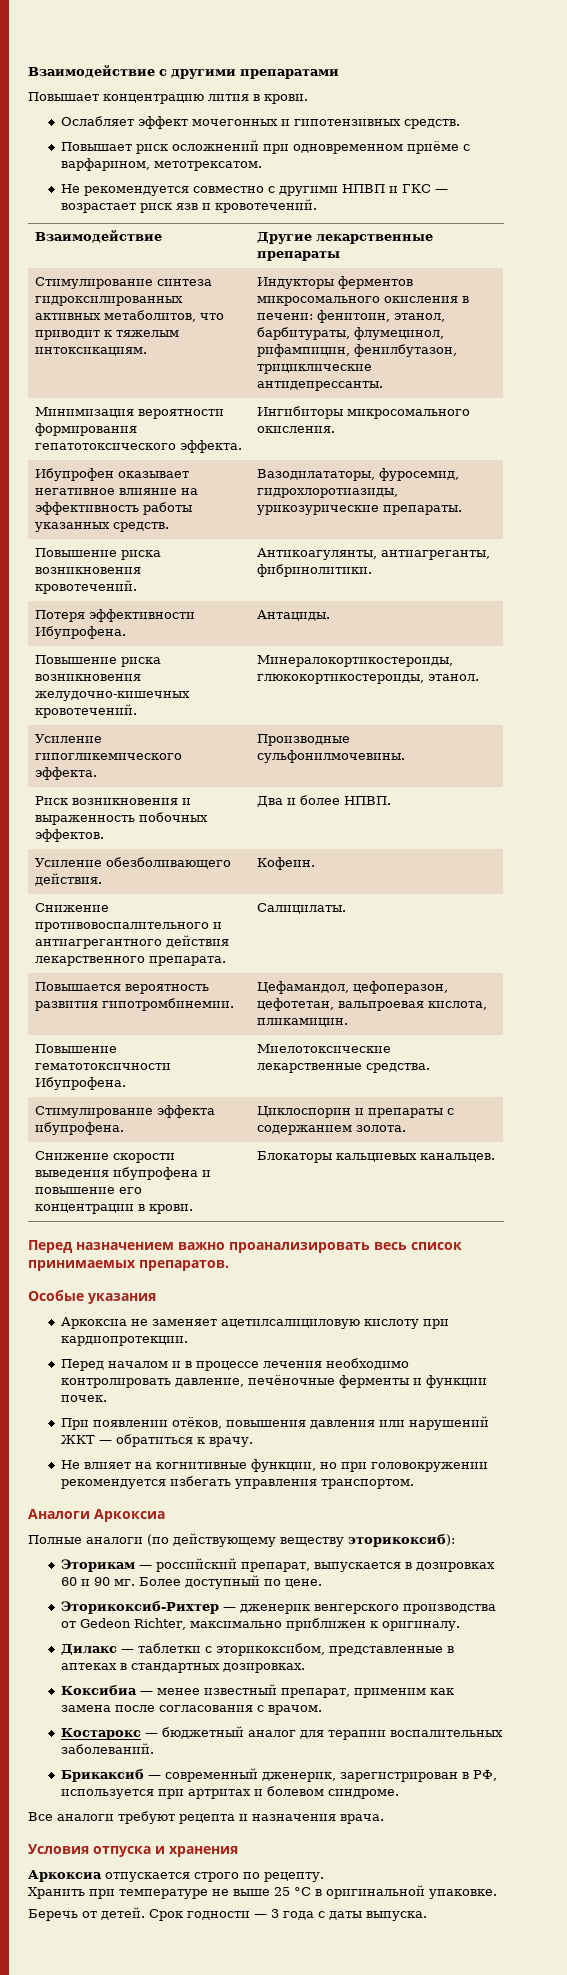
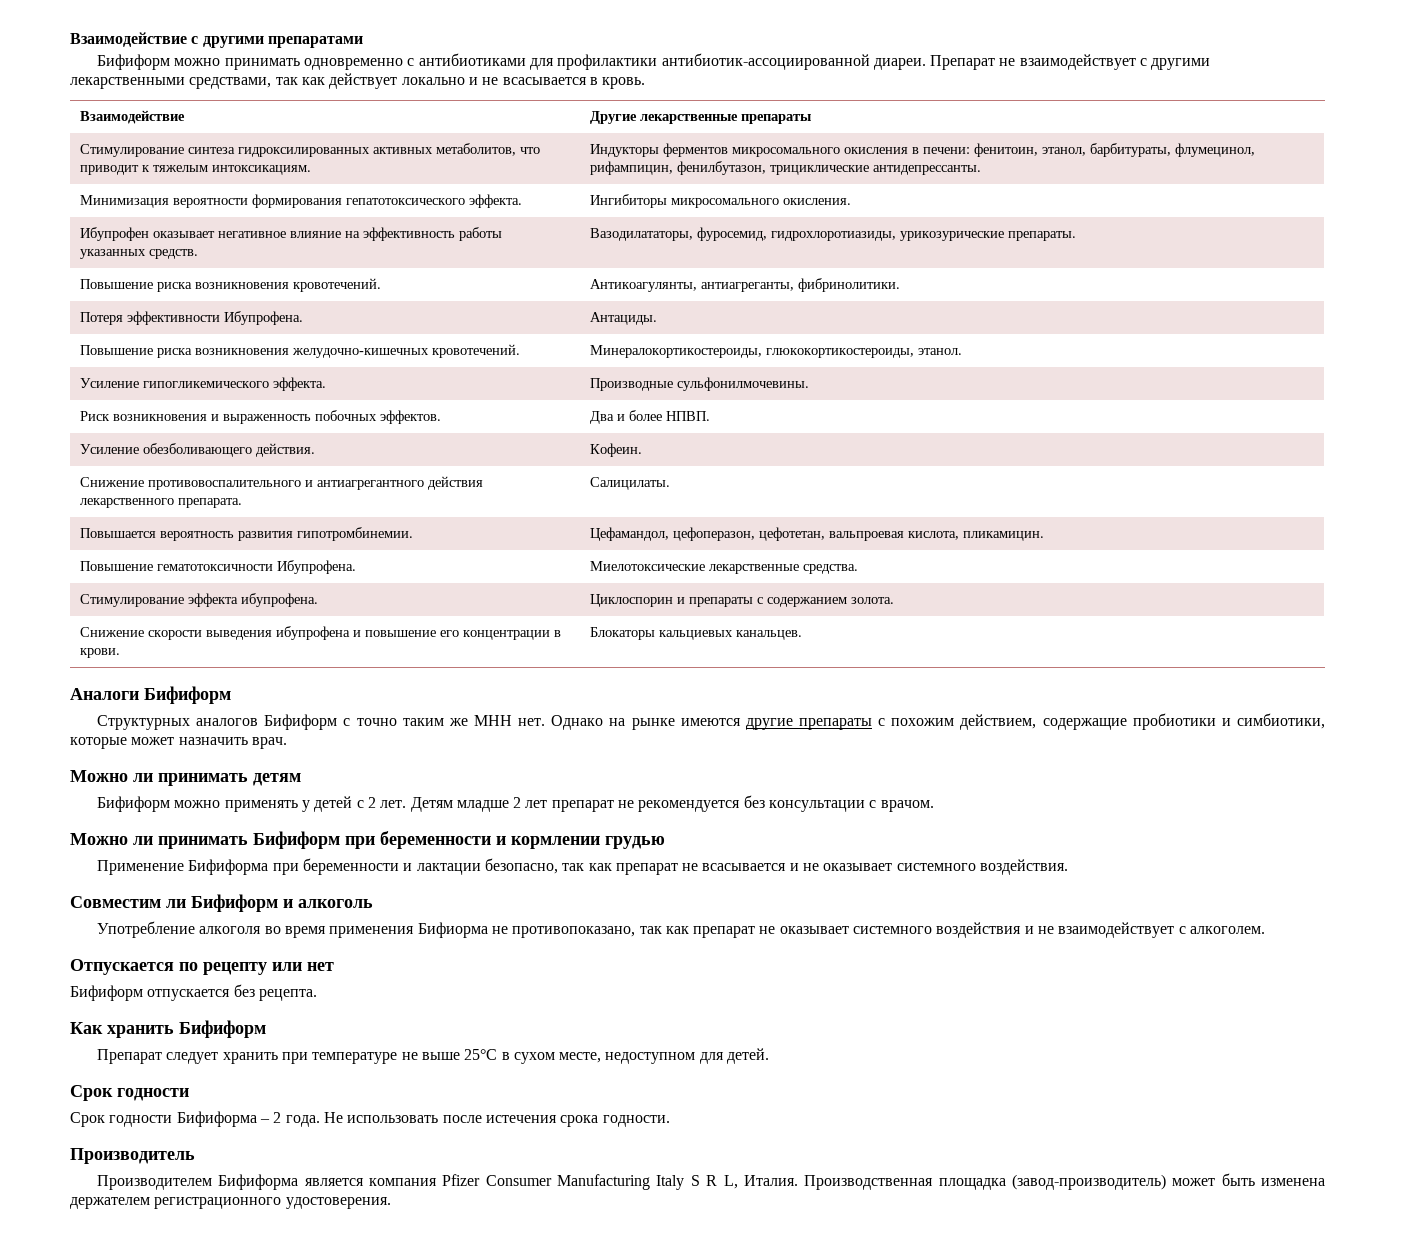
[28,92,308,104] [60,116,460,129] [60,140,470,154] [60,158,262,171] [60,184,448,196] [60,199,317,213] Повышает концентрацию лития в крови. // Ослабляет эффект мочегонных и гипотензивных средств. // Повышает риск осложнений при одновременном приёме с варфарином, метотрексатом. // Не рекомендуется совместно с другими НПВП и ГКС — возрастает риск язв и кровотечений. -> [96,53,1211,70] [70,73,646,89] Бифиформ можно принимать одновременно с антибиотиками для профилактики антибиотик-ассоциированной диареи. Препарат не взаимодействует с другими лекарственными средствами, так как действует локально и не всасывается в кровь.
[28,1240,462,1253] [28,1260,229,1271] [28,1290,156,1304] [60,1317,449,1329] [60,1336,188,1346] [60,1358,409,1371] [60,1375,487,1388] [60,1395,107,1402] [60,1416,489,1430] [60,1434,253,1447] [60,1459,488,1472] [60,1476,414,1489] [28,1509,165,1522] [28,1533,455,1547] [60,1558,495,1572] [60,1575,322,1589] [60,1600,496,1614] [60,1618,460,1631] [60,1643,454,1656] [60,1663,305,1673] [60,1684,454,1698] [60,1705,322,1715] [60,1726,503,1740] [60,1743,154,1754] [60,1768,497,1782] [60,1786,399,1799] [28,1811,384,1824] [28,1844,238,1857] [28,1870,324,1882] [28,1885,497,1899] [28,1907,427,1921] Перед назначением важно проанализировать весь список принимаемых препаратов. // Особые указания // Аркоксиа не заменяет ацетилсалициловую кислоту при кардиопротекции. // Перед началом и в процессе лечения необходимо контролировать давление, печёночные ферменты и функции почек. // При появлении отёков, повышения давления или нарушений ЖКТ — обратиться к врачу. // Не влияет на когнитивные функции, но при головокружении рекомендуется избегать управления транспортом. // Аналоги Аркоксиа // Полные аналоги (по действующему веществу эторикоксиб): // Эторикам — российский препарат, выпускается в дозировках 60 и 90 мг. Более доступный по цене. // Эторикоксиб-Рихтер — дженерик венгерского производства от Gedeon Richter, максимально приближен к оригиналу. // Дилакс — таблетки с эторикоксибом, представленные в аптеках в стандартных дозировках. // Коксибиа — менее известный препарат, применим как замена после согласования с врачом. // Костарокс — бюджетный аналог для терапии воспалительных заболеваний. // Брикаксиб — современный дженерик, зарегистрирован в РФ, используется при артритах и болевом синдроме. // Все аналоги требуют рецепта и назначения врача. // Условия отпуска и хранения // Аркоксиа отпускается строго по рецепту. // Хранить при температуре не выше 25 °C в оригинальной упаковке. // Беречь от детей. Срок годности — 3 года с даты выпуска. -> [70,686,231,704] [96,713,1326,730] [70,737,287,749] [70,770,301,786] [96,795,934,812] [70,831,665,849] [96,858,1069,875] [70,894,373,912] [96,921,1266,938] [70,959,334,975] [70,984,317,1001] [70,1020,266,1038] [96,1048,770,1064] [70,1085,189,1101] [70,1111,670,1127] [70,1148,195,1164] [96,1173,1325,1190] [70,1197,391,1209] Аналоги Бифиформ // Структурных аналогов Бифиформ с точно таким же МНН нет. Однако на рынке имеются другие препараты с похожим действием, содержащие пробиотики и симбиотики, которые может назначить врач. // Можно ли принимать детям // Бифиформ можно применять у детей с 2 лет. Детям младше 2 лет препарат не рекомендуется без консультации с врачом. // Можно ли принимать Бифиформ при беременности и кормлении грудью // Применение Бифиформа при беременности и лактации безопасно, так как препарат не всасывается и не оказывает системного воздействия. // Совместим ли Бифиформ и алкоголь // Употребление алкоголя во время применения Бифиорма не противопоказано, так как препарат не оказывает системного воздействия и не взаимодействует с алкоголем. // Отпускается по рецепту или нет // Бифиформ отпускается без рецепта. // Как хранить Бифиформ // Препарат следует хранить при температуре не выше 25°C в сухом месте, недоступном для детей. // Срок годности // Срок годности Бифиформа – 2 года. Не использовать после истечения срока годности. // Производитель // Производителем Бифиформа является компания Pfizer Consumer Manufacturing Italy S R L, Италия. Производственная площадка (завод-производитель) может быть изменена держателем регистрационного удостоверения.

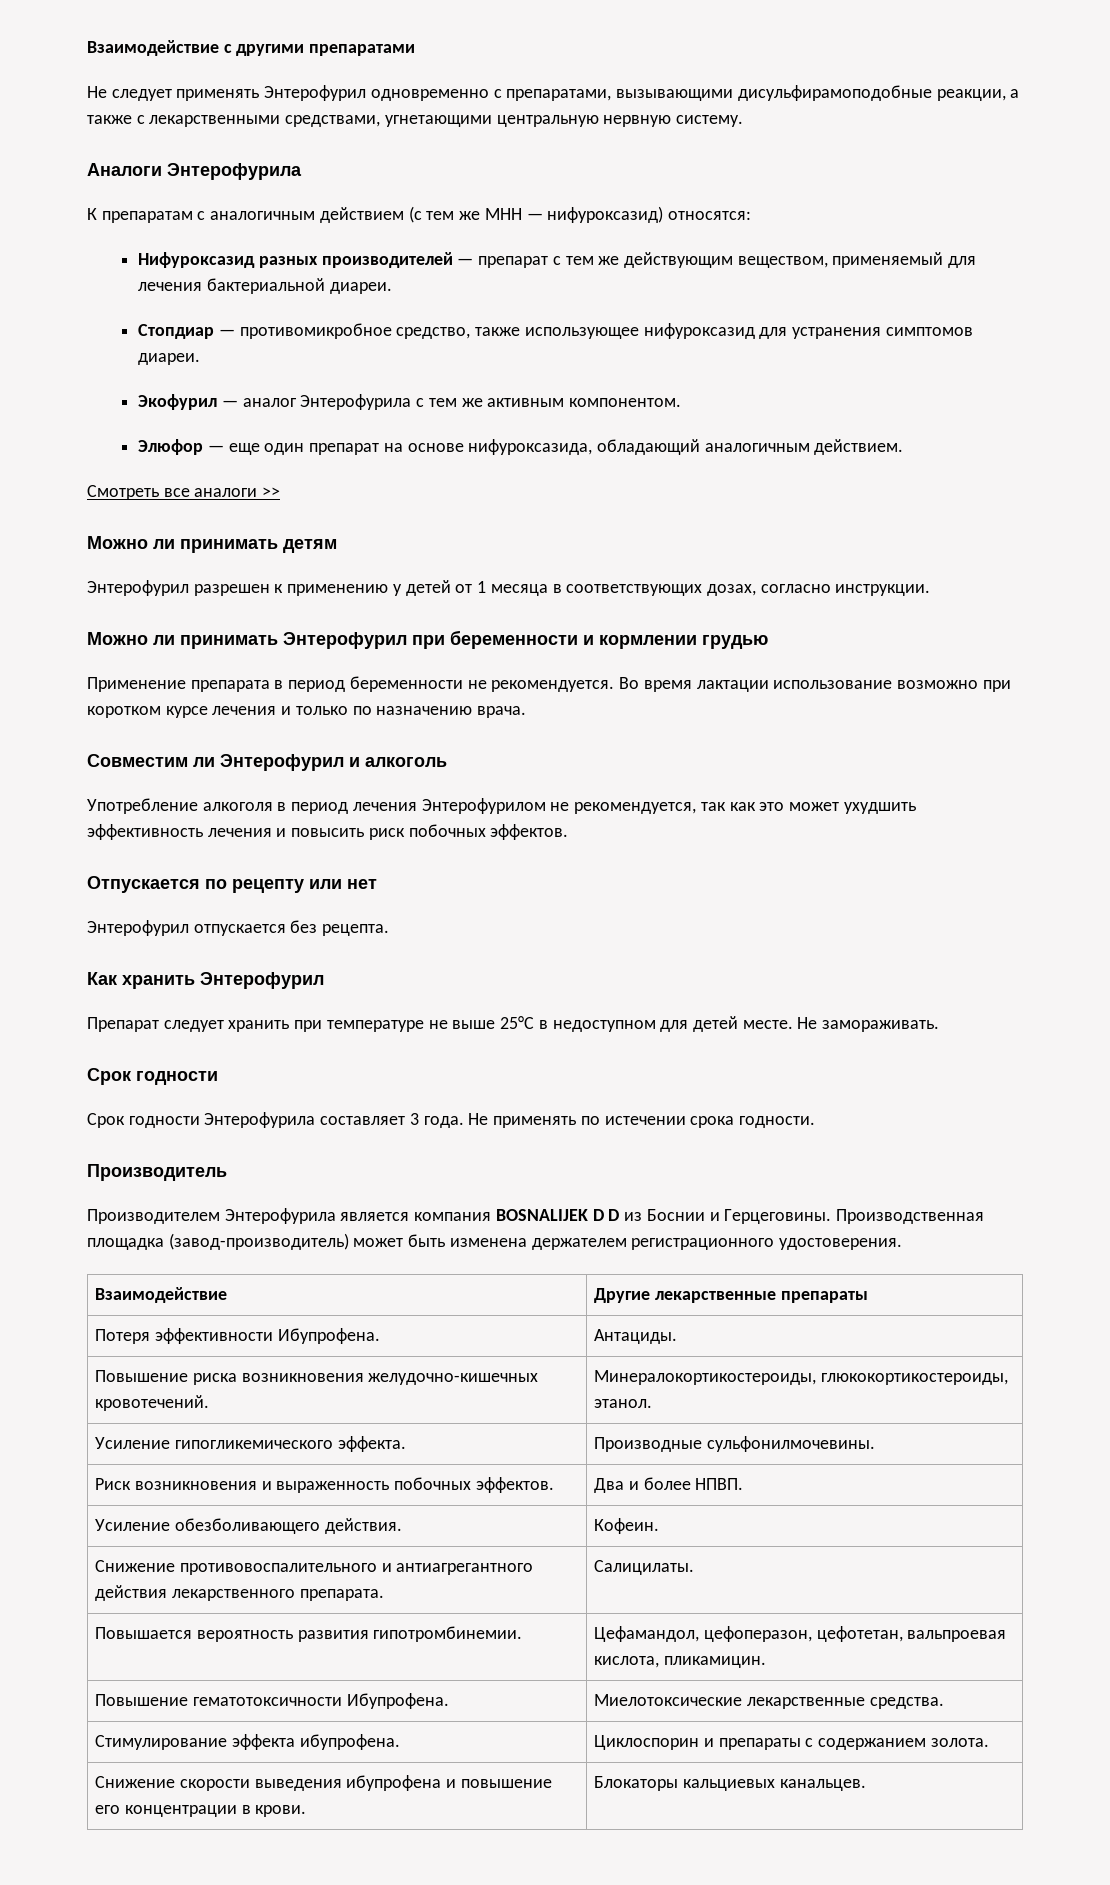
[96,53,1211,70] [70,73,646,89] [80,110,186,124] [590,111,812,124] [80,143,541,157] [80,165,312,175] [590,143,1256,157] [590,161,982,175] [80,194,523,208] [590,194,852,208] [80,227,503,241] [80,249,199,259] [590,227,1077,241] [80,278,382,292] [590,278,901,292] Бифиформ можно принимать одновременно с антибиотиками для профилактики антибиотик-ассоциированной диареи. Препарат не взаимодействует с другими лекарственными средствами, так как действует локально и не всасывается в кровь. // Взаимодействие | Другие лекарственные препараты // Стимулирование синтеза гидроксилированных активных метаболитов, что приводит к тяжелым интоксикациям. | Индукторы ферментов микросомального окисления в печени: фенитоин, этанол, барбитураты, флумецинол, рифампицин, фенилбутазон, трициклические антидепрессанты. // Минимизация вероятности формирования гепатотоксического эффекта. | Ингибиторы микросомального окисления. // Ибупрофен оказывает негативное влияние на эффективность работы указанных средств. | Вазодилататоры, фуросемид, гидрохлоротиазиды, урикозурические препараты. // Повышение риска возникновения кровотечений. | Антикоагулянты, антиагреганты, фибринолитики. -> [87,85,1020,101] [87,115,744,127] [87,163,302,180] [87,206,751,223] [138,252,977,268] [138,278,392,294] [138,323,973,339] [138,353,201,365] [138,394,681,410] [138,439,904,455] [87,485,281,500] [87,536,337,553] [87,580,931,596] [87,630,768,649] [87,676,1011,692] [87,706,527,718] [87,754,447,771] [87,798,916,814] [87,824,569,840] [87,876,377,893] [87,920,390,936] [87,972,324,989] [87,1016,940,1032] [87,1068,218,1085] [87,1112,815,1128] [87,1164,227,1181] [87,1208,984,1224] [87,1233,903,1250] [95,1287,228,1303] [594,1288,868,1303] Не следует применять Энтерофурил одновременно с препаратами, вызывающими дисульфирамоподобные реакции, а также с лекарственными средствами, угнетающими центральную нервную систему. // Аналоги Энтерофурила // К препаратам с аналогичным действием (с тем же МНН — нифуроксазид) относятся: // Нифуроксазид разных производителей — препарат с тем же действующим веществом, применяемый для лечения бактериальной диареи. // Стопдиар — противомикробное средство, также использующее нифуроксазид для устранения симптомов диареи. // Экофурил — аналог Энтерофурила с тем же активным компонентом. // Элюфор — еще один препарат на основе нифуроксазида, обладающий аналогичным действием. // Смотреть все аналоги >> // Можно ли принимать детям // Энтерофурил разрешен к применению у детей от 1 месяца в соответствующих дозах, согласно инструкции. // Можно ли принимать Энтерофурил при беременности и кормлении грудью // Применение препарата в период беременности не рекомендуется. Во время лактации использование возможно при коротком курсе лечения и только по назначению врача. // Совместим ли Энтерофурил и алкоголь // Употребление алкоголя в период лечения Энтерофурилом не рекомендуется, так как это может ухудшить эффективность лечения и повысить риск побочных эффектов. // Отпускается по рецепту или нет // Энтерофурил отпускается без рецепта. // Как хранить Энтерофурил // Препарат следует хранить при температуре не выше 25°C в недоступном для детей месте. Не замораживать. // Срок годности // Срок годности Энтерофурила составляет 3 года. Не применять по истечении срока годности. // Производитель // Производителем Энтерофурила является компания BOSNALIJEK D D из Боснии и Герцеговины. Производственная площадка (завод-производитель) может быть изменена держателем регистрационного удостоверения. // Взаимодействие | Другие лекарственные препараты
[70,686,231,704] [96,713,1326,730] [70,737,287,749] [70,770,301,786] [96,795,934,812] [70,831,665,849] [96,858,1069,875] [70,894,373,912] [96,921,1266,938] [70,959,334,975] [70,984,317,1001] [70,1020,266,1038] [96,1048,770,1064] [70,1085,189,1101] [70,1111,670,1127] [70,1148,195,1164] [96,1173,1325,1190] [70,1197,391,1209] // Аналоги Бифиформ // Структурных аналогов Бифиформ с точно таким же МНН нет. Однако на рынке имеются другие препараты с похожим действием, содержащие пробиотики и симбиотики, которые может назначить врач. // Можно ли принимать детям // Бифиформ можно применять у детей с 2 лет. Детям младше 2 лет препарат не рекомендуется без консультации с врачом. // Можно ли принимать Бифиформ при беременности и кормлении грудью // Применение Бифиформа при беременности и лактации безопасно, так как препарат не всасывается и не оказывает системного воздействия. // Совместим ли Бифиформ и алкоголь // Употребление алкоголя во время применения Бифиорма не противопоказано, так как препарат не оказывает системного воздействия и не взаимодействует с алкоголем. // Отпускается по рецепту или нет // Бифиформ отпускается без рецепта. // Как хранить Бифиформ // Препарат следует хранить при температуре не выше 25°C в сухом месте, недоступном для детей. // Срок годности // Срок годности Бифиформа – 2 года. Не использовать после истечения срока годности. // Производитель // Производителем Бифиформа является компания Pfizer Consumer Manufacturing Italy S R L, Италия. Производственная площадка (завод-производитель) может быть изменена держателем регистрационного удостоверения. -> (866, 1785) none

